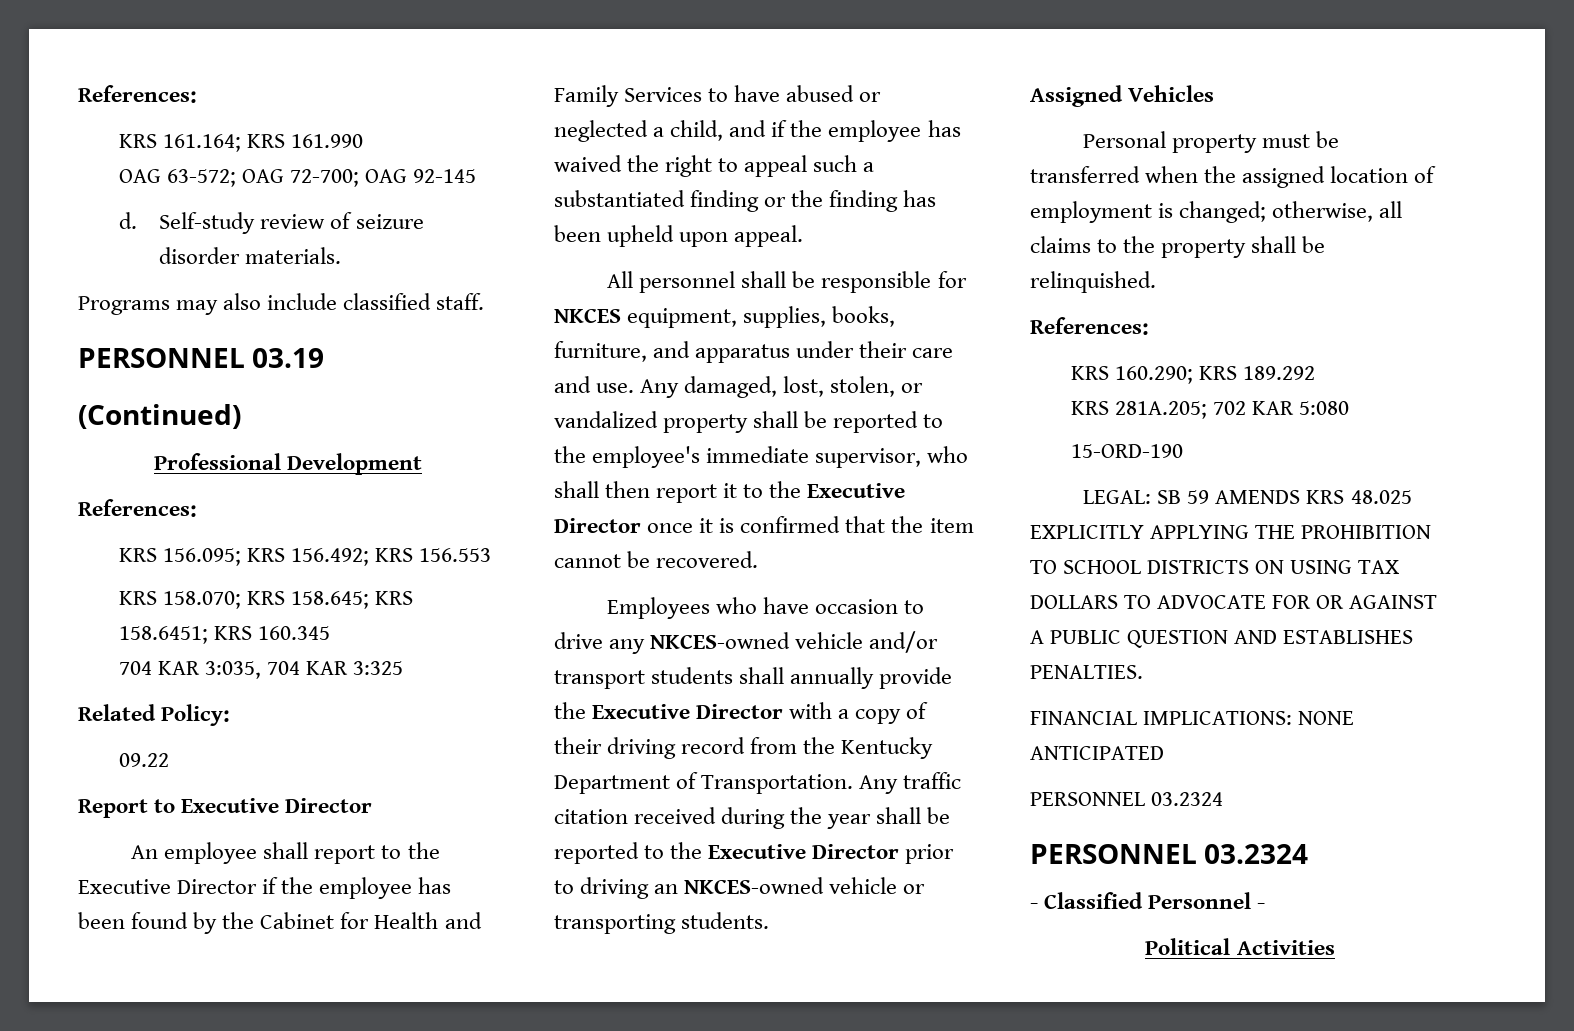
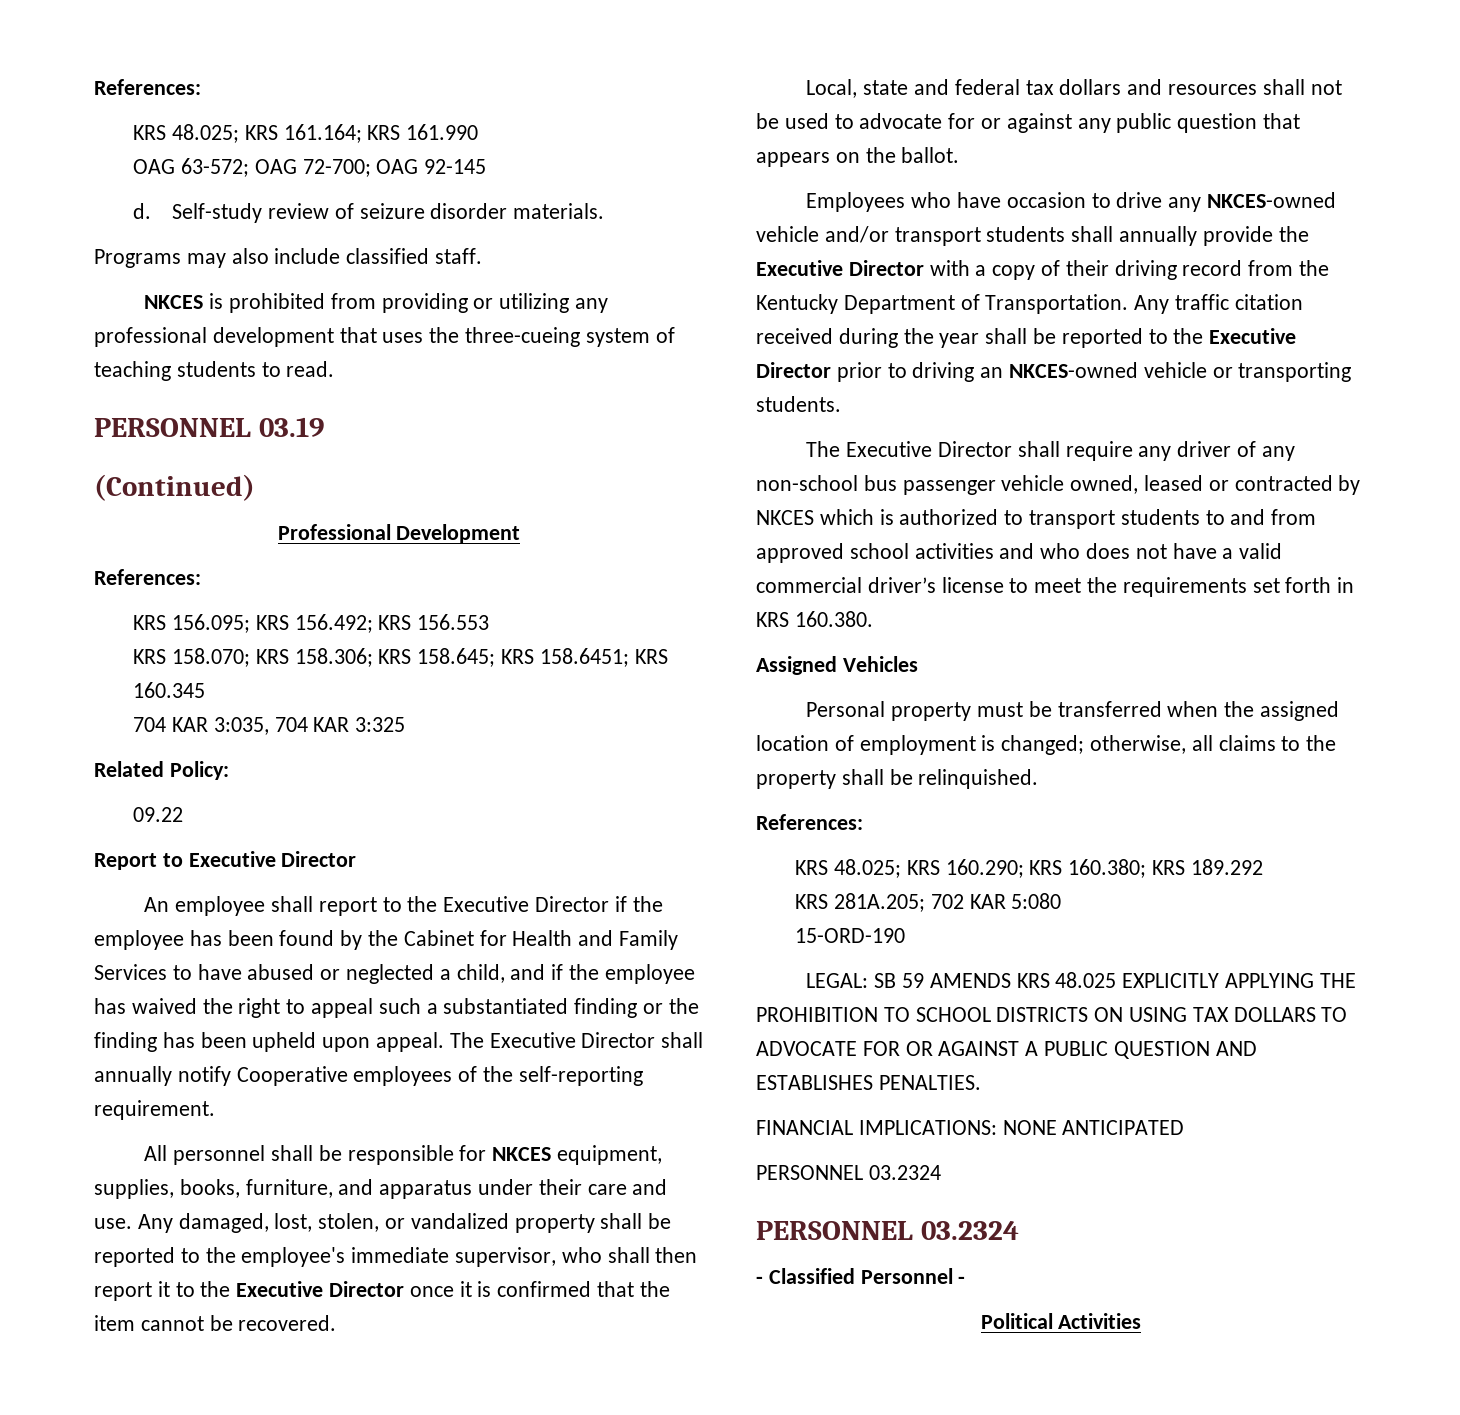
[78,85,197,103] [118,134,157,148] References: // KRS -> [94,79,201,95] [133,124,278,143] References: // KRS 48.025; KRS
(485, 301) none -> [144,293,609,313] [94,327,675,347] [94,361,335,381] // NKCES is prohibited from providing or utilizing any professional development that uses the three-cueing system of teaching students to read.
(285, 598) none -> [294,648,412,667] 158.306; KRS
(804, 236) none -> [449,1032,704,1048] [94,1066,643,1086] [94,1100,215,1120] The Executive Director shall annually notify Cooperative employees of the self-reporting requirement.
(759, 559) none -> [806,79,1342,98] [756,113,1301,133] [756,147,960,167] // Local, state and federal tax dollars and resources shall not be used to advocate for or against any public question that appears on the ballot.
(770, 920) none -> [806,441,1295,461] [756,475,1361,495] [756,509,1317,529] [756,543,1283,563] [756,577,1355,597] [756,611,873,627] // The Executive Director shall require any driver of any non-school bus passenger vehicle owned, leased or contracted by NKCES which is authorized to transport students to and from approved school activities and who does not have a valid commercial driver’s license to meet the requirements set forth in KRS 160.380.
[1114,366,1193,384] 160.290; -> [833,859,1147,878] 48.025; KRS 160.290; KRS 160.380;

